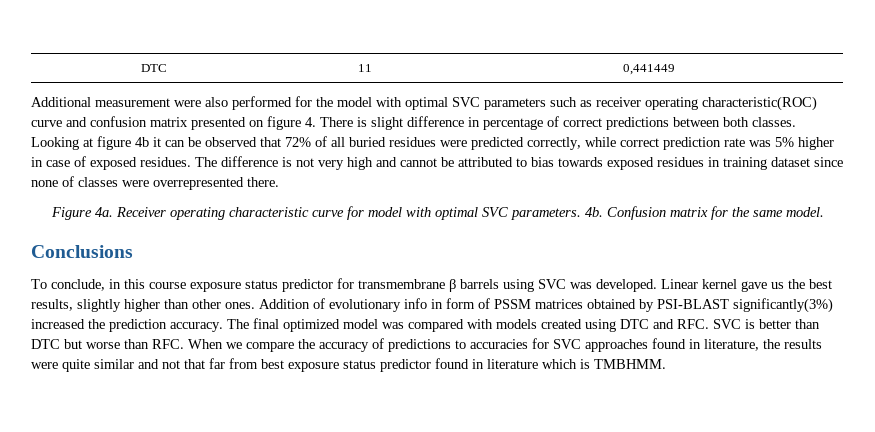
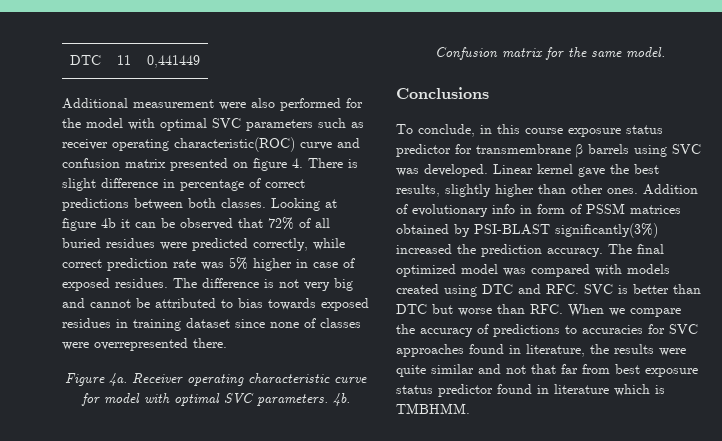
[347,157,373,170] high -> [334,278,353,291] big
[771,282,784,289] us -> (605, 172) none

